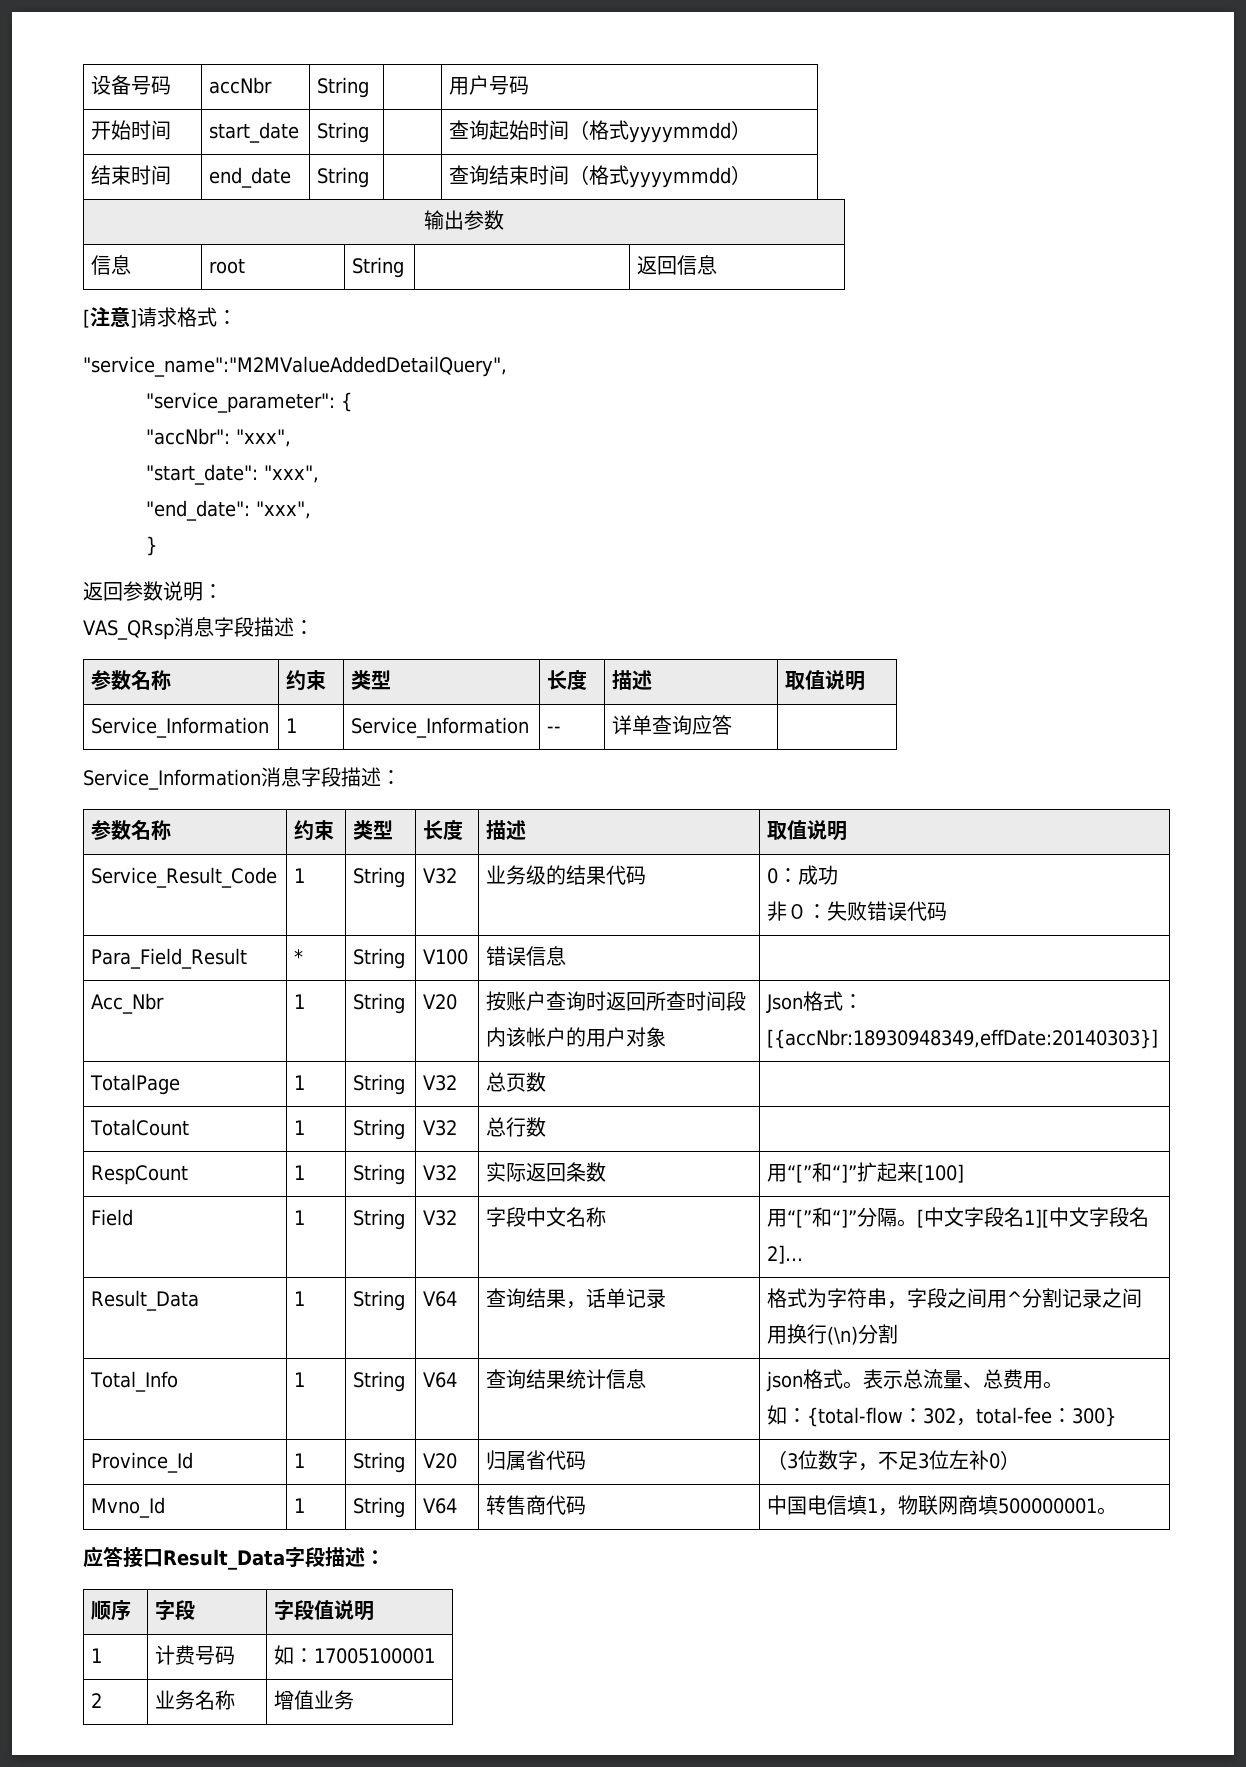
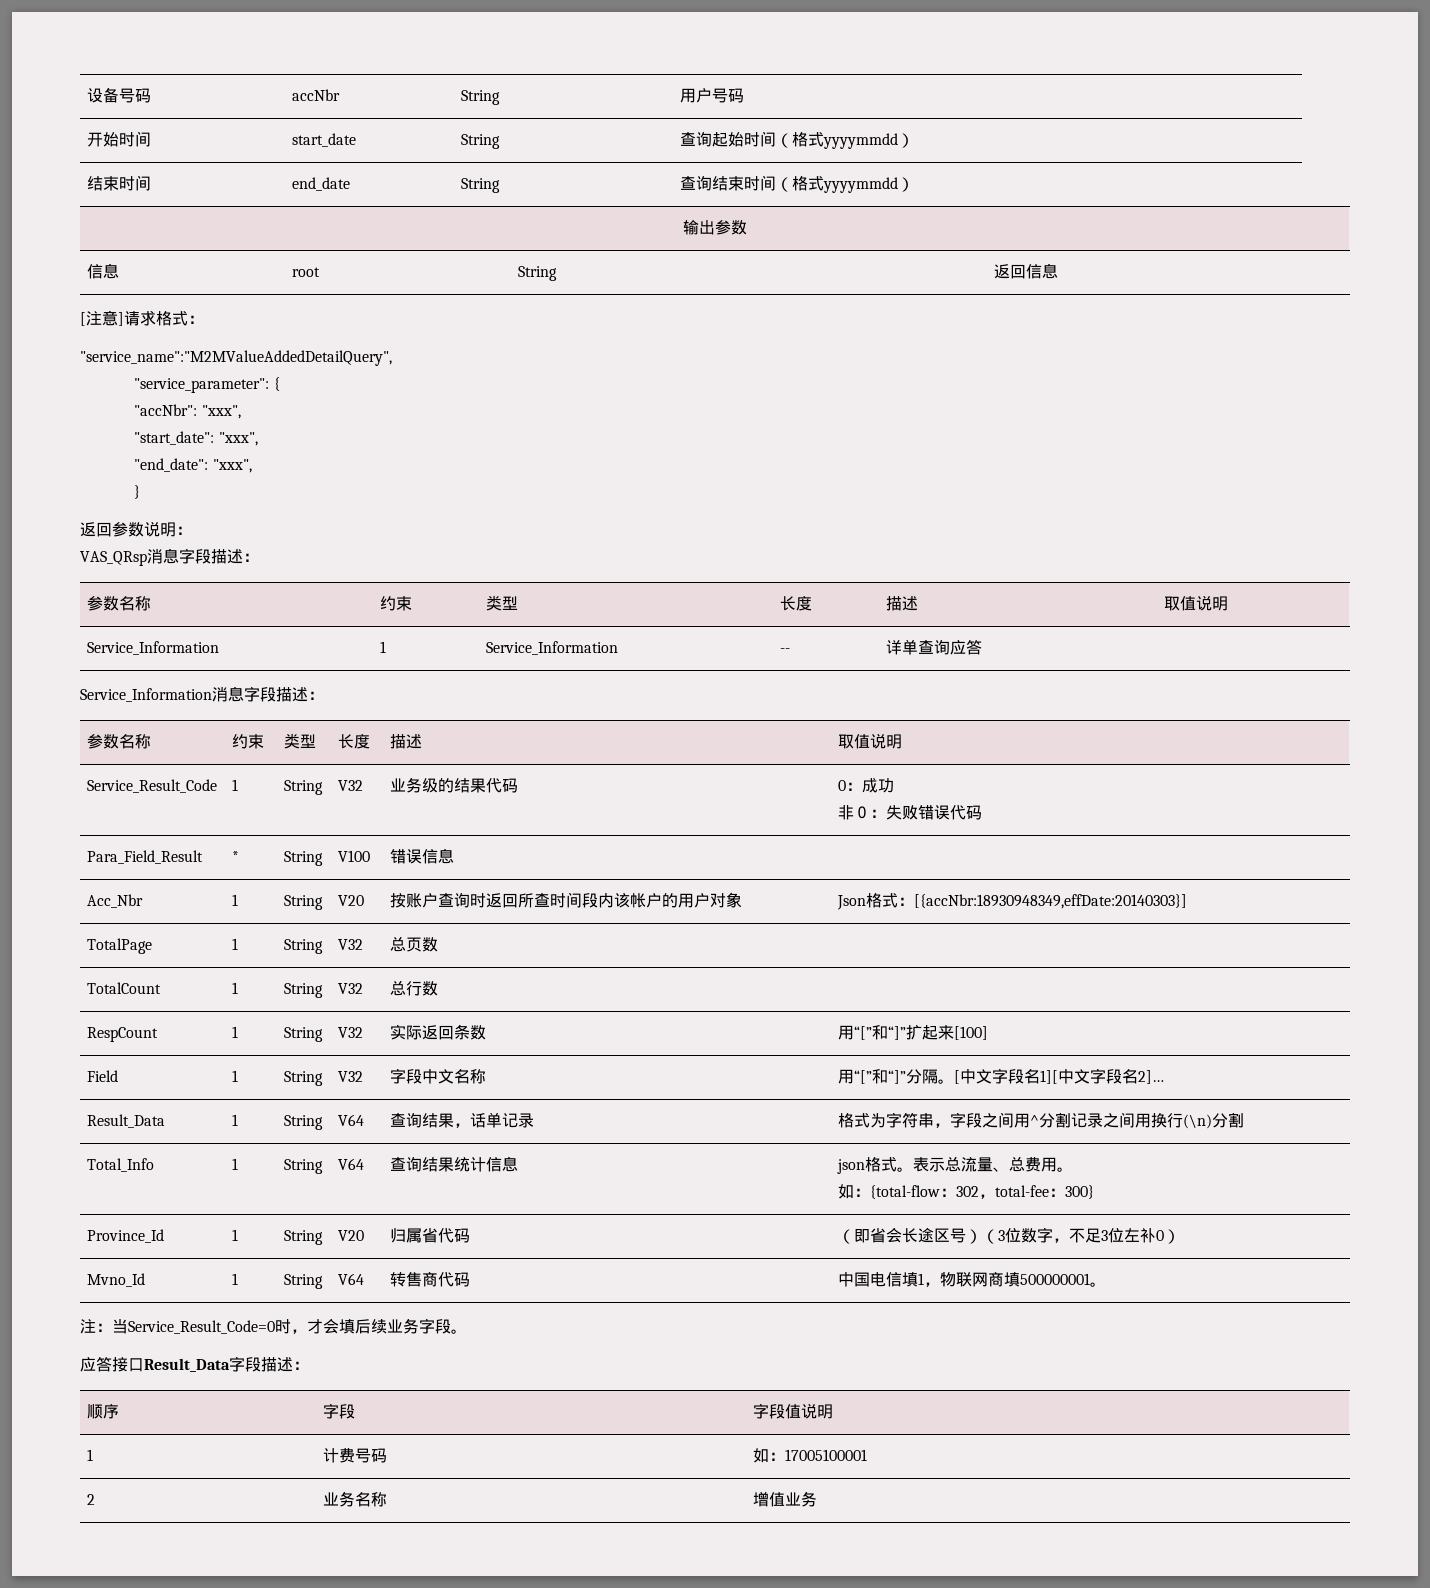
(788, 1460) none -> [854,1227,999,1244] 即省会长途区号）（
(1118, 1511) none -> [80,1318,467,1334] // 注：当Service_Result_Code=0时，才会填后续业务字段。

